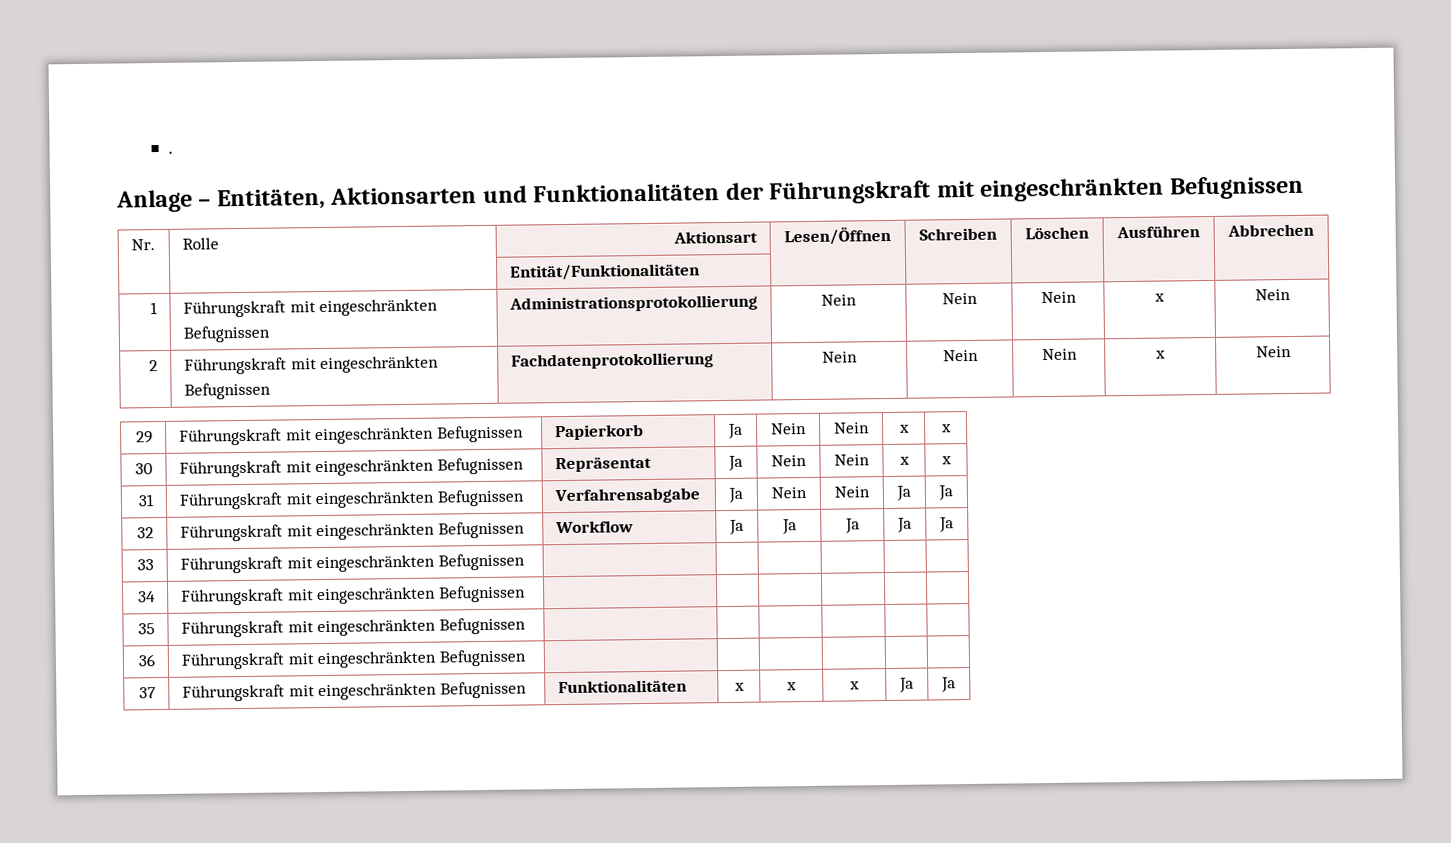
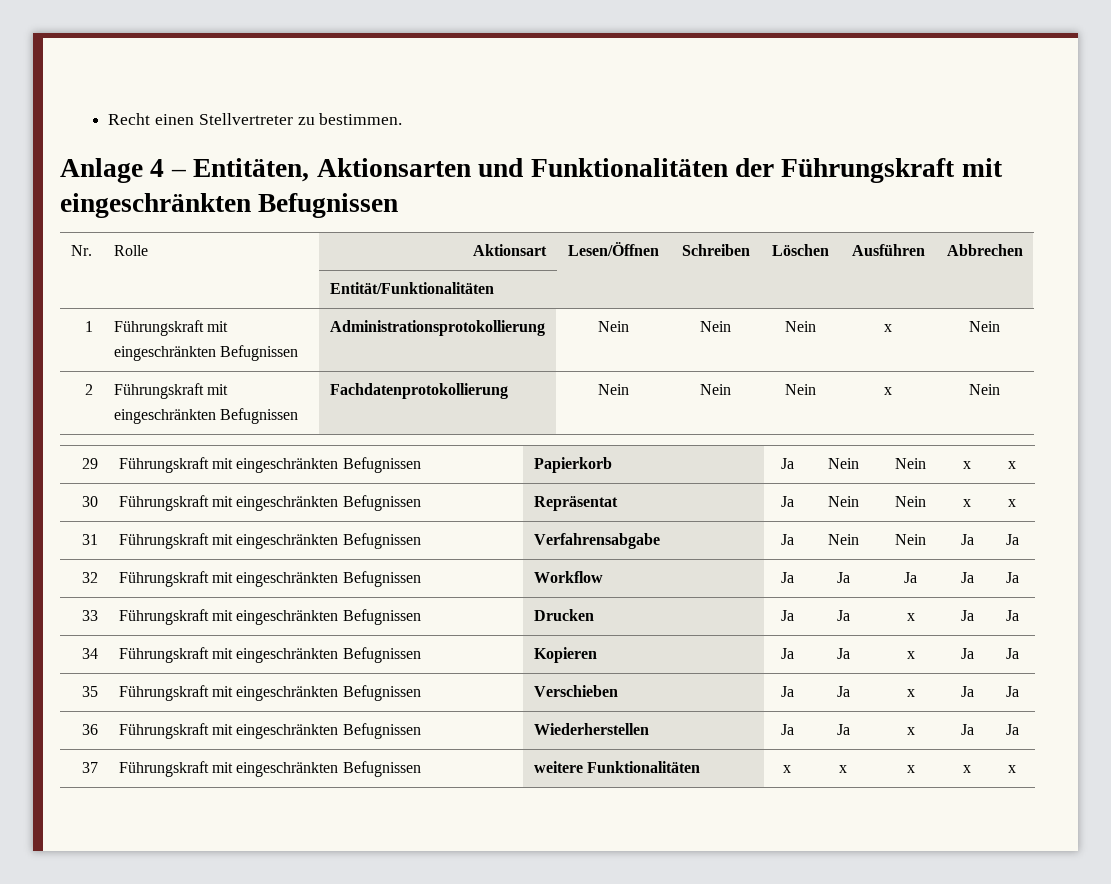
[168,150,174,154] . -> [108,113,403,125] Recht einen Stellvertreter zu bestimmen.
(193, 201) none -> [150,159,165,177] 4
(525, 562) | | | | | -> [533,609,594,621] [780,610,794,621] [836,610,850,621] [906,613,915,621] [960,610,974,621] [1005,610,1019,621] Drucken | Ja | Ja | x | Ja | Ja
(526, 594) | | | | | -> [533,647,597,663] [780,648,794,659] [836,648,850,659] [906,651,915,659] [960,648,974,659] [1005,648,1019,659] Kopieren | Ja | Ja | x | Ja | Ja
(526, 626) | | | | | -> [533,685,618,697] [780,686,794,697] [836,686,850,697] [906,689,915,697] [960,686,974,697] [1005,686,1019,697] Verschieben | Ja | Ja | x | Ja | Ja
(527, 658) | | | | | -> [533,723,649,735] [780,724,794,735] [836,724,850,735] [906,727,915,735] [960,724,974,735] [1005,724,1019,735] Wiederherstellen | Ja | Ja | x | Ja | Ja
(527, 690) none -> [533,761,583,773] weitere
[899,677,914,693] [941,677,956,693] Ja | Ja -> [963,765,971,773] [1008,765,1016,773] x | x

